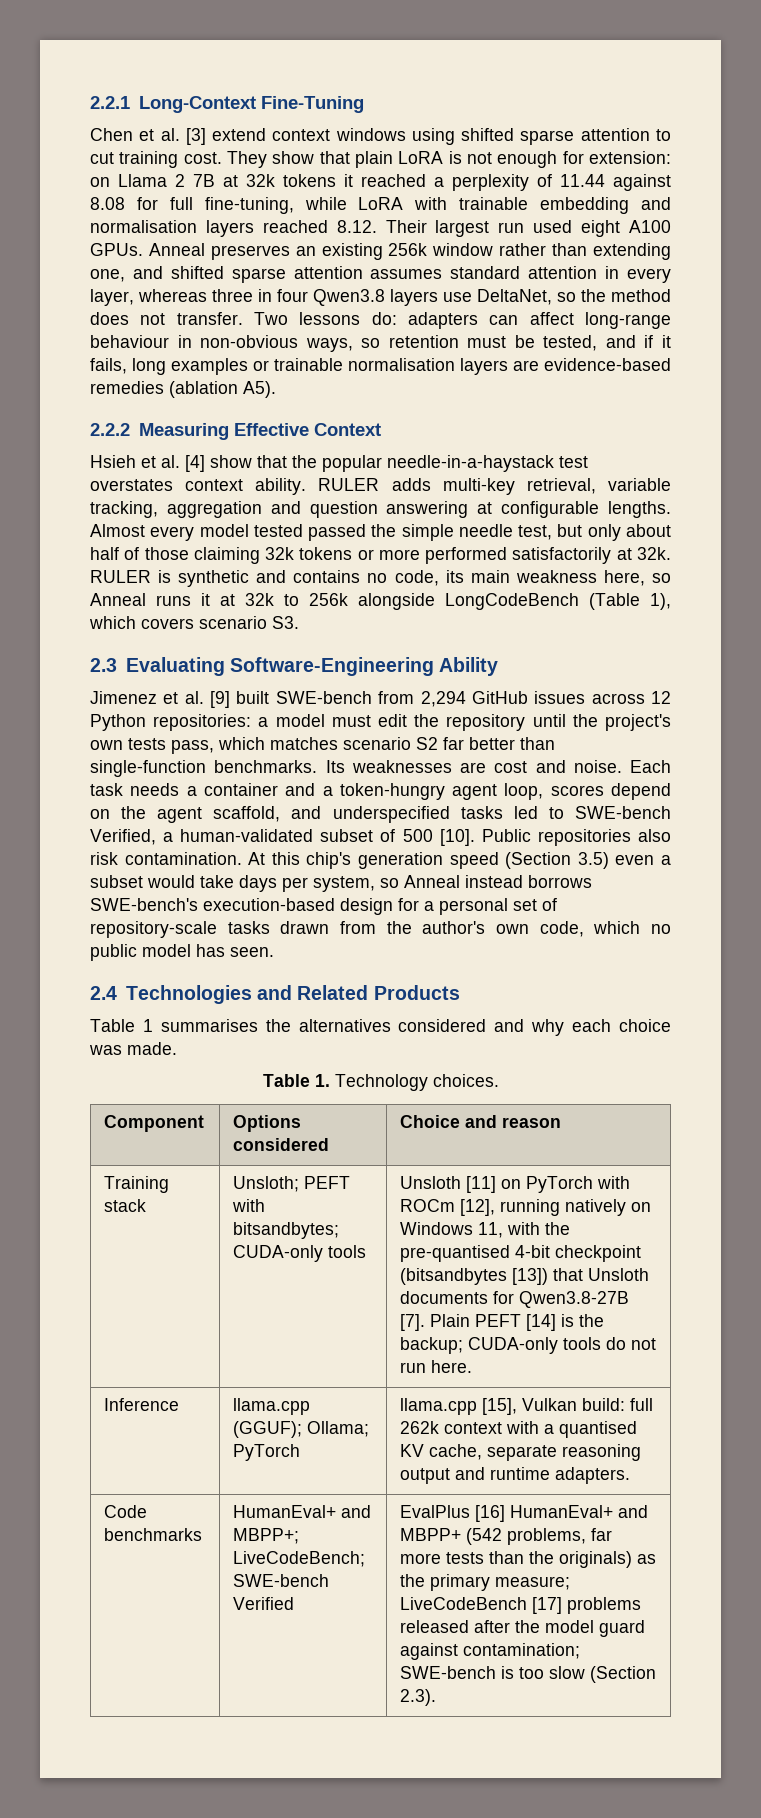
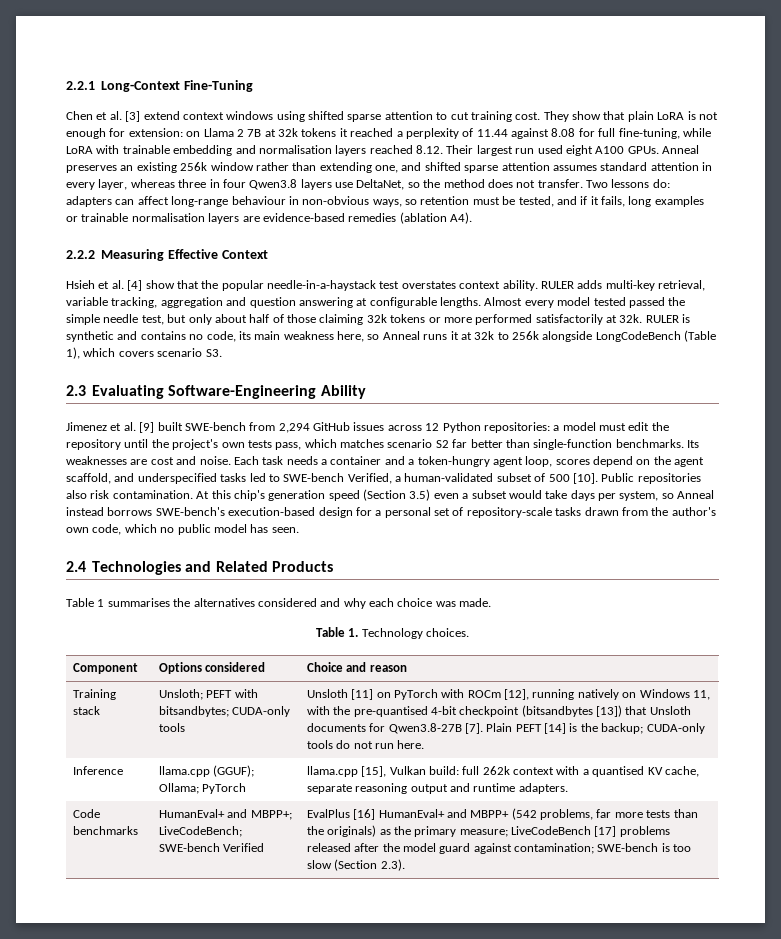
[243,381,276,398] A5). -> [450,212,472,224] A4).

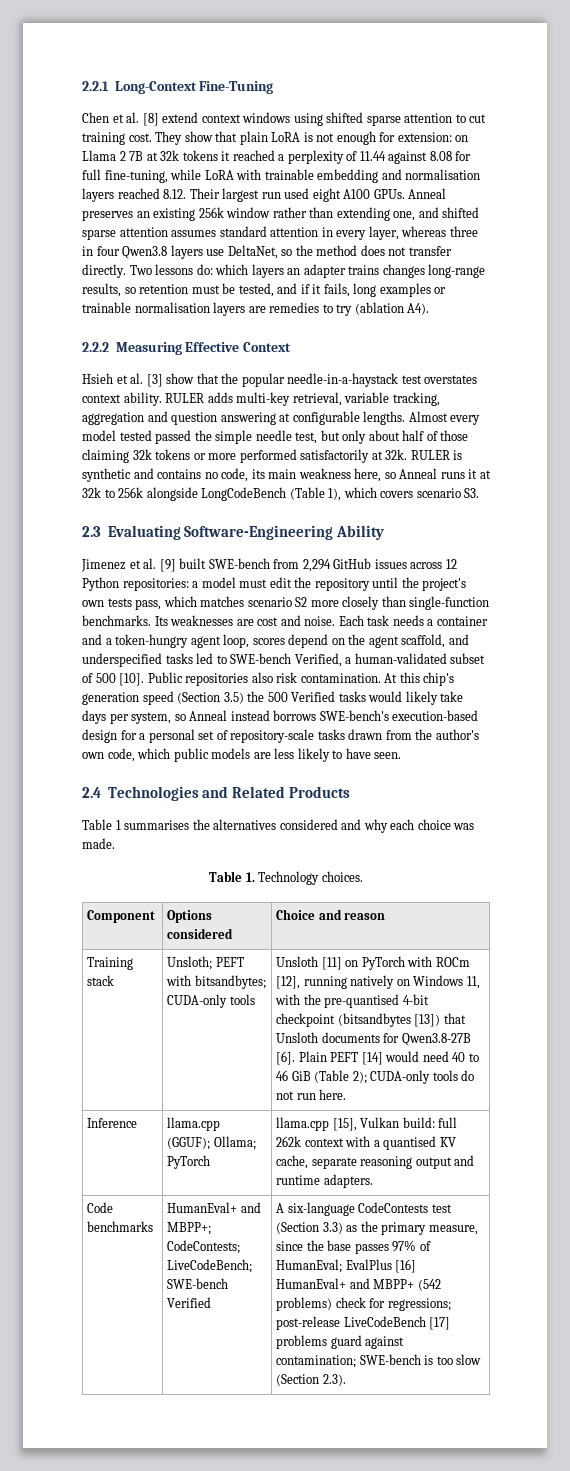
[125,111,141,122] [3] -> [142,113,159,126] [8]
[537,179,583,188] transfer. -> [408,246,452,256] [82,264,126,278] transfer directly.
[66,196,402,207] adapters can affect long-range behaviour in non-obvious ways, -> [215,264,486,278] [82,283,121,297] which layers an adapter trains changes long-range results,
[262,213,397,222] evidence-based remedies -> [269,302,353,316] remedies to try
[127,280,143,291] [4] -> [146,374,163,387] [3]
[452,439,503,448] far better -> [310,596,380,610] more closely
[433,490,542,499] even a subset would -> [247,691,438,705] the 500 Verified tasks would likely
[160,524,269,535] no public model has -> [173,748,371,762] public models are less likely to have
[464,723,483,734] [7]. -> [276,1051,296,1065] [6].
[569,723,644,734] is the backup; -> [385,1051,479,1062] [276,1070,367,1084] would need 40 to 46 GiB (Table 2);
(292, 815) none -> [167,1240,241,1254] CodeContests;
(265, 847) none -> [276,1202,452,1216] [276,1221,478,1235] [276,1240,431,1254] [276,1259,343,1273] A six-language CodeContests test (Section 3.3) as the primary measure, since the base passes 97% of HumanEval;
[540,809,698,820] [306,825,670,837] [306,843,436,852] problems, far more tests than the originals) as the primary measure; LiveCodeBench [17] problems released after the model -> [276,1297,451,1311] [276,1316,451,1330] [276,1335,328,1349] problems) check for regressions; post-release LiveCodeBench [17] problems

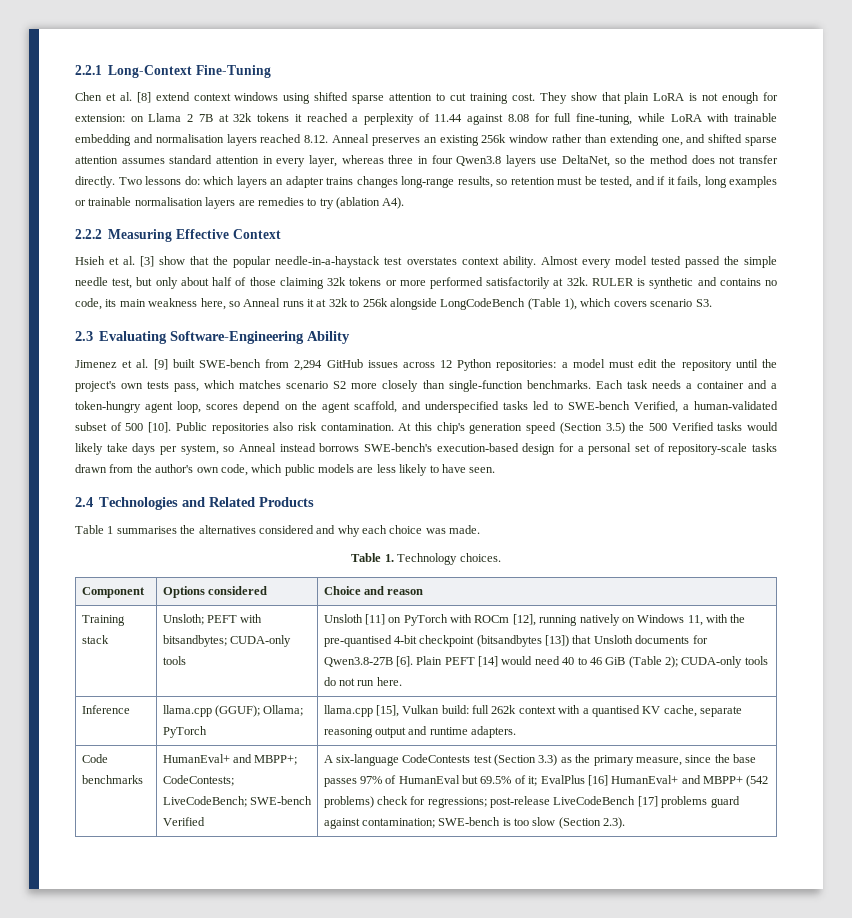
[189,188,405,202] Their largest run used eight A100 GPUs. -> (329, 139) none
[165,392,440,406] [82,411,406,425] RULER adds multi-key retrieval, variable tracking, aggregation and question answering at configurable lengths. -> (536, 262) none
[154,615,336,626] Its weaknesses are cost and noise. -> (591, 384) none
[276,1259,343,1273] HumanEval; -> [398,775,538,786] HumanEval but 69.5% of it;

